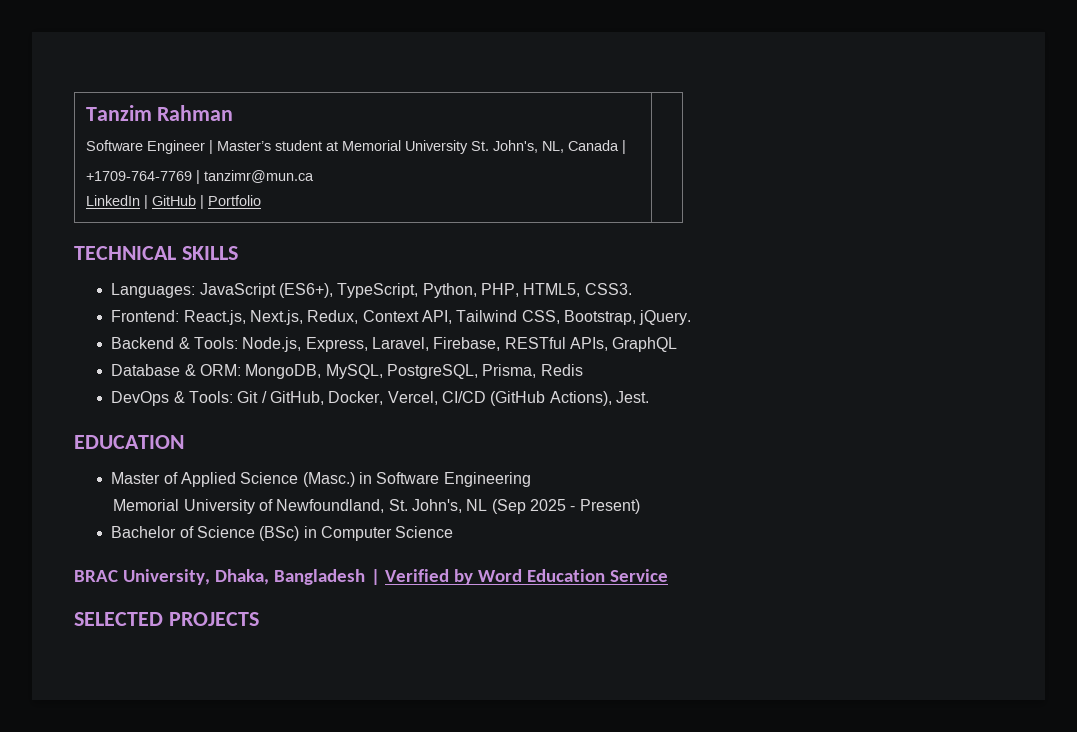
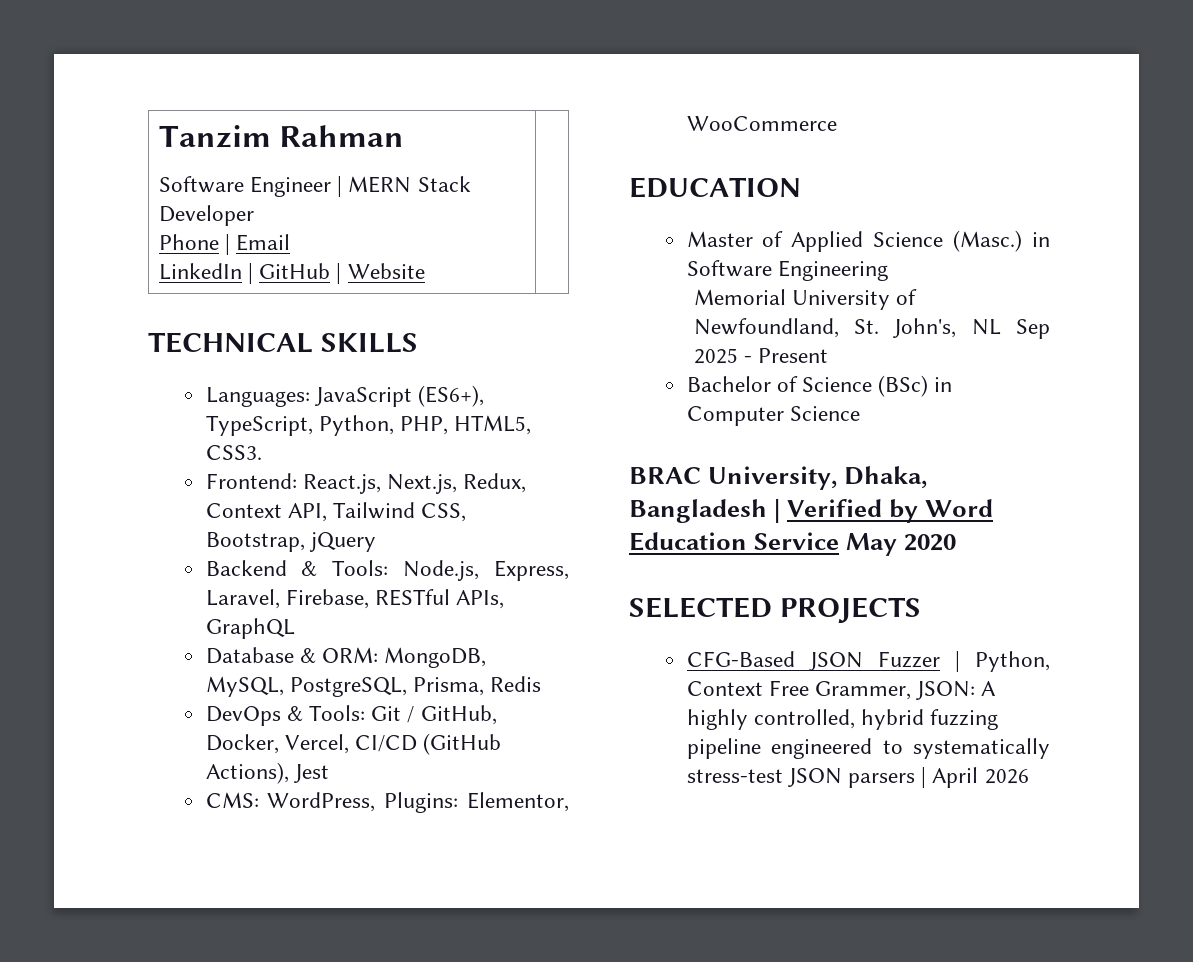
[216,140,626,154] [85,170,314,184] Master’s student at Memorial University St. John's, NL, Canada | // +1709-764-7769 | tanzimr@mun.ca -> [348,176,471,193] [158,205,254,226] [158,234,291,255] MERN Stack Developer // Phone | Email
[207,195,261,206] Portfolio -> [347,263,425,279] Website
[639,310,692,325] jQuery. -> [309,532,376,552] jQuery
[615,391,649,403] Jest. -> [293,764,329,783] [205,792,569,813] [686,116,837,131] Jest // CMS: WordPress, Plugins: Elementor, WooCommerce
[491,499,526,514] (Sep -> [1015,319,1050,339] Sep
[579,499,640,514] Present) -> [758,348,829,363] Present
(669, 575) none -> [846,533,957,556] May 2020
(259, 619) none -> [686,651,1050,672] [686,680,997,700] [686,709,999,730] [686,738,1050,759] [686,767,1029,788] // CFG-Based JSON Fuzzer | Python, Context Free Grammer, JSON: A highly controlled, hybrid fuzzing pipeline engineered to systematically stress-test JSON parsers | April 2026

